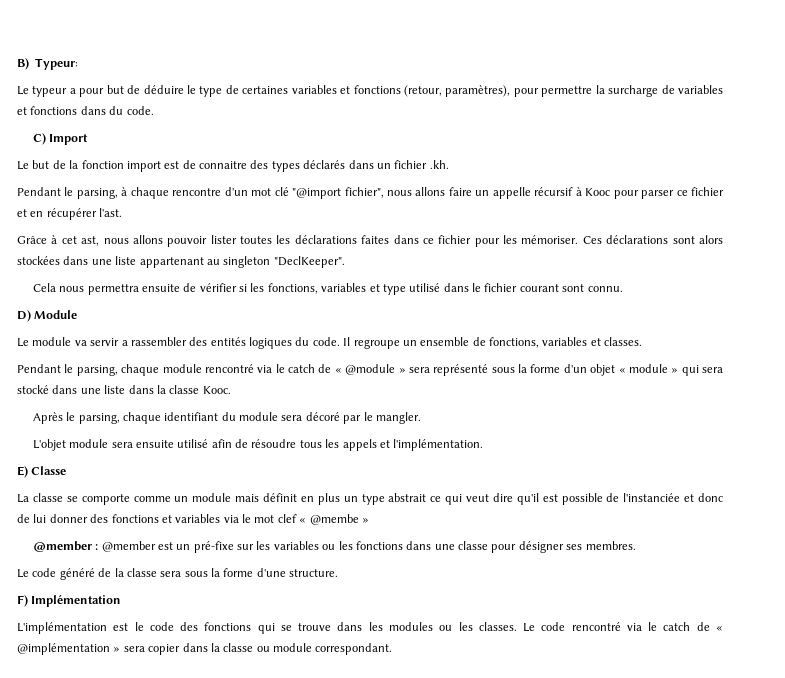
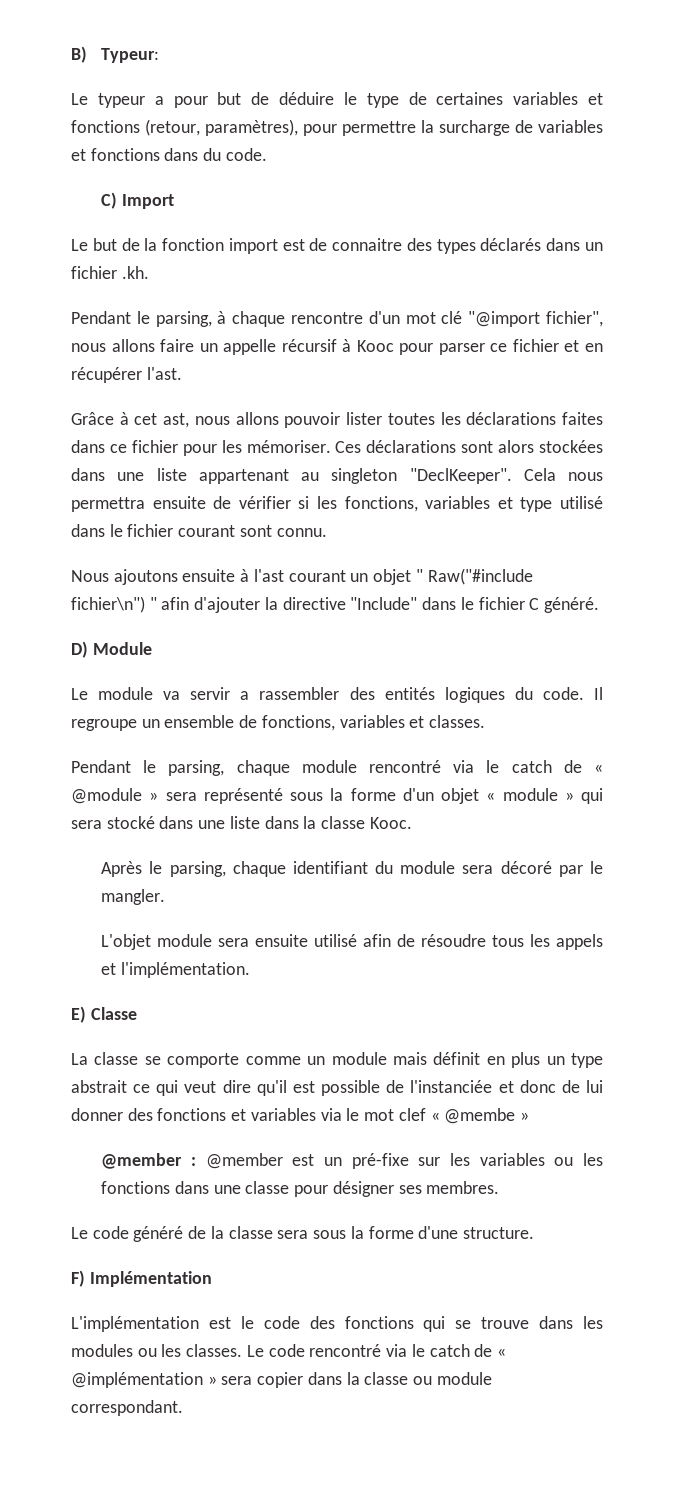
(345, 262) // -> (512, 476) none
(623, 289) none -> [71,568,533,585] [71,596,599,613] // Nous ajoutons ensuite à l'ast courant un objet " Raw("#include fichier\n") " afin d'ajouter la directive "Include" dans le fichier C généré.

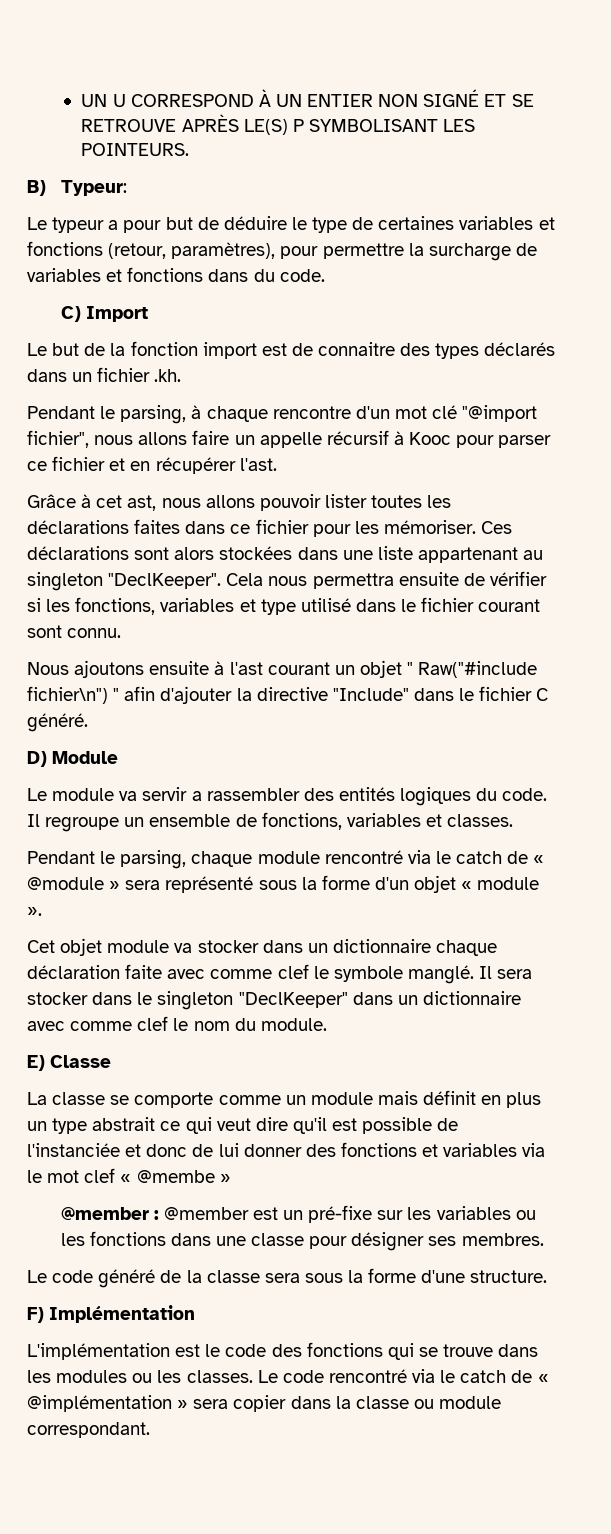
(71, 54) none -> [81,89,534,107] [81,114,476,135] [81,143,190,156] UN U CORRESPOND À UN ENTIER NON SIGNÉ ET SE RETROUVE APRÈS LE(S) P SYMBOLISANT LES POINTEURS. //
[564,788,603,804] [71,816,412,829] [101,861,603,877] [101,889,166,905] [101,934,603,950] [101,962,251,978] » qui sera stocké dans une liste dans la classe Kooc. // Après le parsing, chaque identifiant du module sera décoré par le mangler. // L'objet module sera ensuite utilisé afin de résoudre tous les appels et l'implémentation. -> [27,907,42,916] [27,938,498,956] [27,964,533,984] [27,991,521,1010] [27,1016,327,1031] ». // Cet objet module va stocker dans un dictionnaire chaque déclaration faite avec comme clef le symbole manglé. Il sera stocker dans le singleton "DeclKeeper" dans un dictionnaire avec comme clef le nom du module.

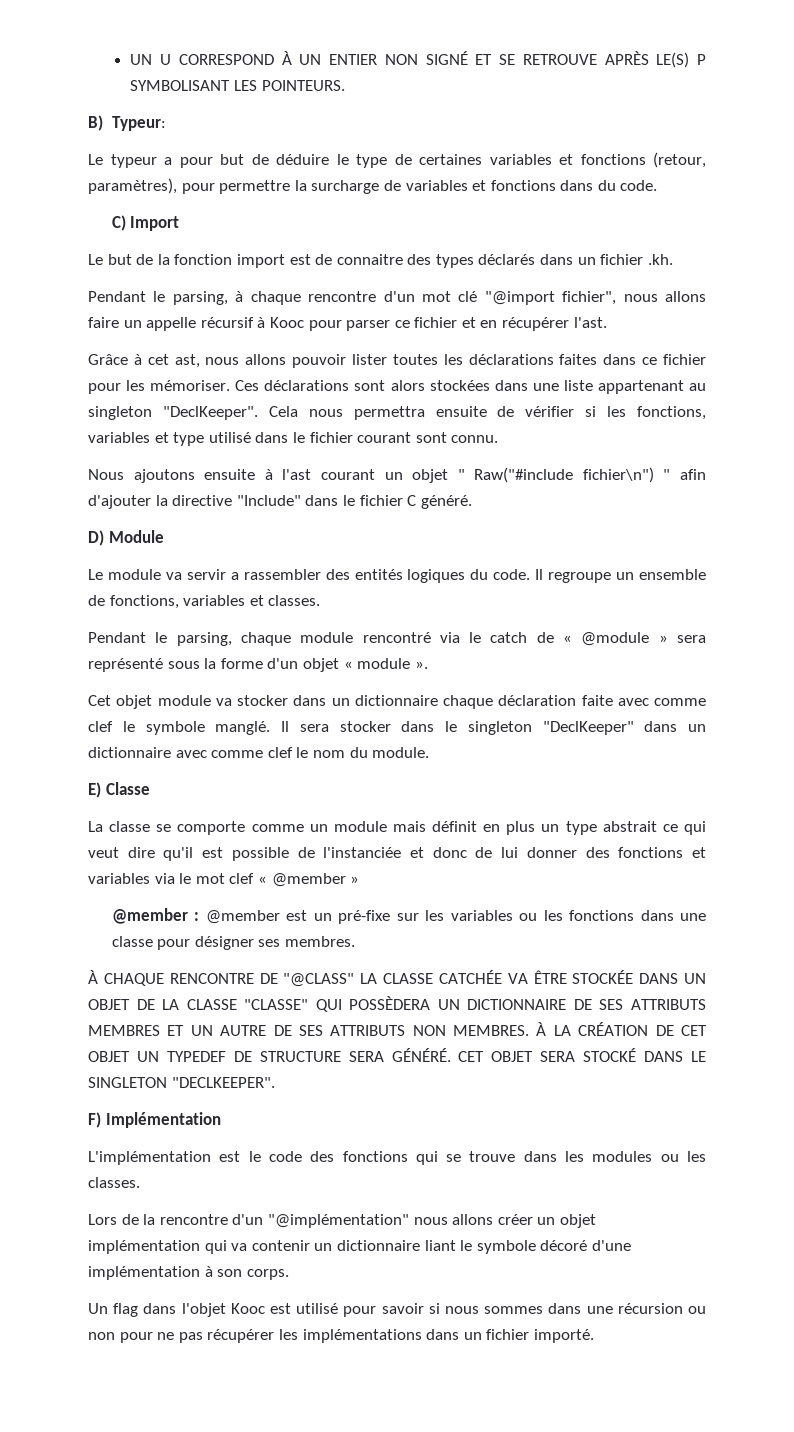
[136,1170,215,1183] @membe -> [271,873,346,887] @member
[27,1268,548,1288] Le code généré de la classe sera sous la forme d'une structure. -> [88,970,706,987] [88,996,706,1012] [88,1022,707,1036] [88,1048,706,1062] [88,1077,275,1088] À CHAQUE RENCONTRE DE "@CLASS" LA CLASSE CATCHÉE VA ÊTRE STOCKÉE DANS UN OBJET DE LA CLASSE "CLASSE" QUI POSSÈDERA UN DICTIONNAIRE DE SES ATTRIBUTS MEMBRES ET UN AUTRE DE SES ATTRIBUTS NON MEMBRES. À LA CRÉATION DE CET OBJET UN TYPEDEF DE STRUCTURE SERA GÉNÉRÉ. CET OBJET SERA STOCKÉ DANS LE SINGLETON "DECLKEEPER".
[257,1369,549,1383] [27,1395,502,1412] [27,1422,150,1438] Le code rencontré via le catch de « @implémentation » sera copier dans la classe ou module correspondant. -> [88,1214,596,1228] [88,1240,631,1254] [88,1266,289,1280] [88,1303,706,1317] [88,1329,594,1343] // Lors de la rencontre d'un "@implémentation" nous allons créer un objet implémentation qui va contenir un dictionnaire liant le symbole décoré d'une implémentation à son corps. // Un flag dans l'objet Kooc est utilisé pour savoir si nous sommes dans une récursion ou non pour ne pas récupérer les implémentations dans un fichier importé.

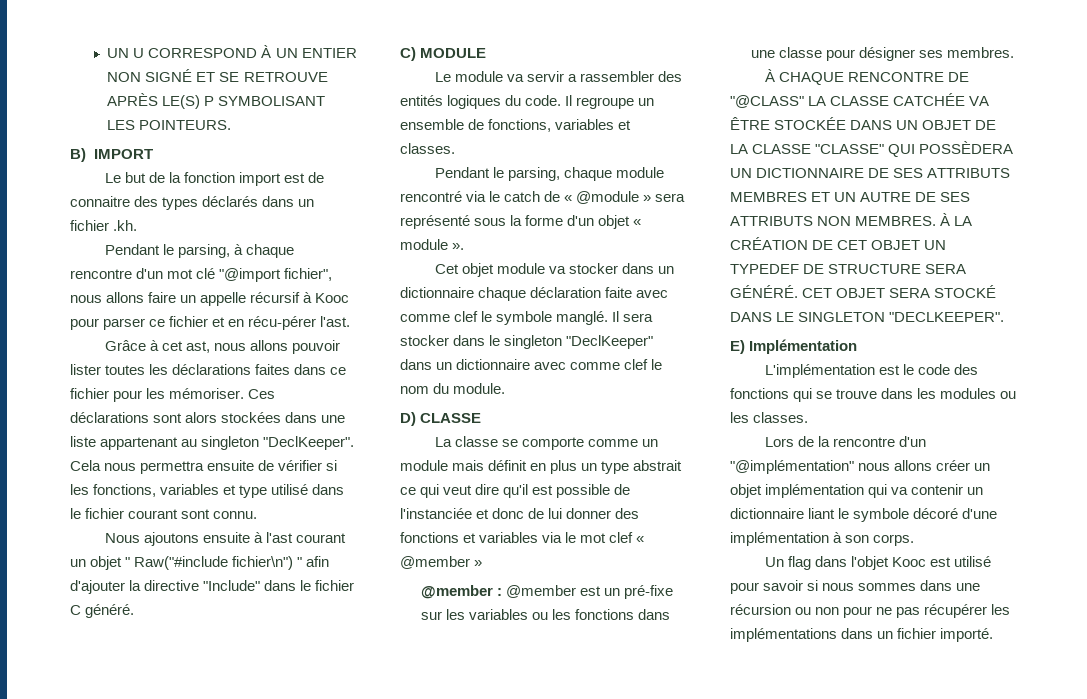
[111,116,166,131] [88,152,706,168] [88,178,658,194] [111,215,180,231] Typeur: // Le typeur a pour but de déduire le type de certaines variables et fonctions (retour, paramètres), pour permettre la surcharge de variables et fonctions dans du code. // C) Import -> [93,149,153,159] IMPORT
[502,317,570,331] récupérer -> [248,316,317,330] récu-pérer
[88,530,164,546] D) Module -> [400,47,487,61] C) MODULE
[88,782,150,798] E) Classe -> [400,412,482,426] D) CLASSE
[88,1112,101,1128] F) -> [730,340,745,354] E)

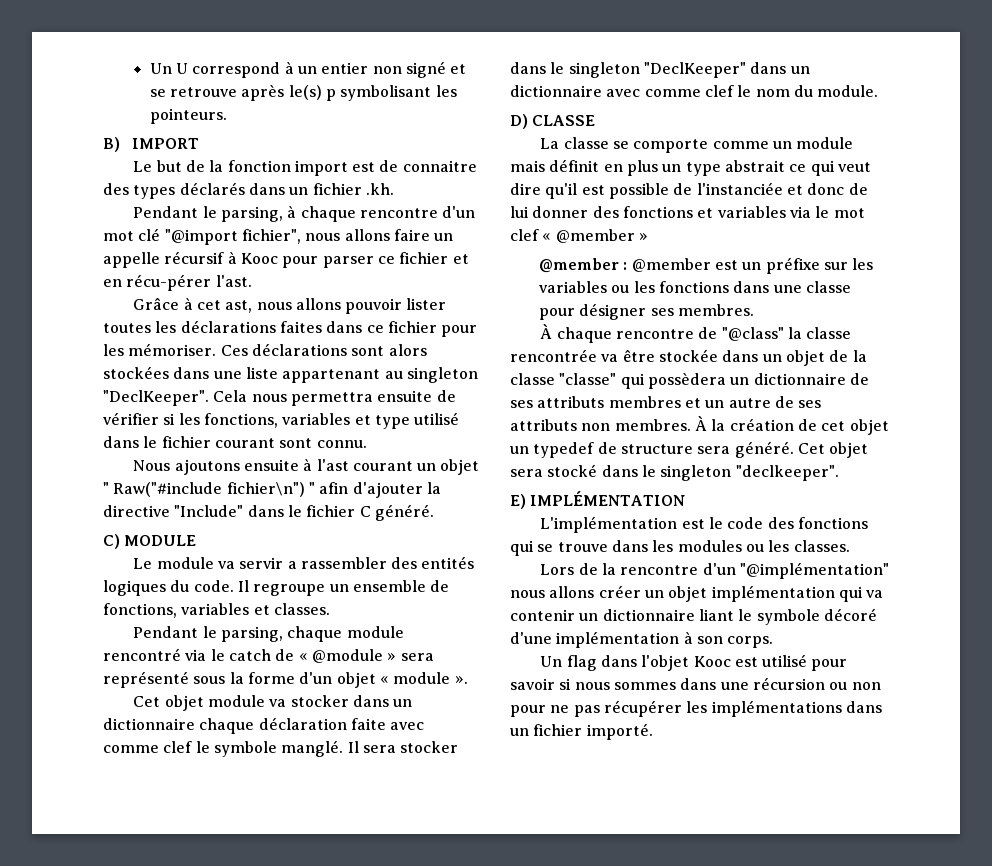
[107,45,357,58] [107,69,328,82] [107,93,326,109] [107,120,232,130] UN U CORRESPOND À UN ENTIER NON SIGNÉ ET SE RETROUVE APRÈS LE(S) P SYMBOLISANT LES POINTEURS. -> [149,61,467,78] [149,85,457,101] [149,108,227,124] Un U correspond à un entier non signé et se retrouve après le(s) p symbolisant les pointeurs.
[624,585,674,599] pré-fixe -> [765,257,820,274] préfixe
[779,72,970,85] [730,93,990,108] [730,117,997,130] [730,141,1014,157] [730,168,1011,178] [730,192,971,202] [730,213,973,226] [730,237,947,250] [730,264,967,274] [730,285,997,298] [730,312,1005,322] CHAQUE RENCONTRE DE "@CLASS" LA CLASSE CATCHÉE VA ÊTRE STOCKÉE DANS UN OBJET DE LA CLASSE "CLASSE" QUI POSSÈDERA UN DICTIONNAIRE DE SES ATTRIBUTS MEMBRES ET UN AUTRE DE SES ATTRIBUTS NON MEMBRES. À LA CRÉATION DE CET OBJET UN TYPEDEF DE STRUCTURE SERA GÉNÉRÉ. CET OBJET SERA STOCKÉ DANS LE SINGLETON "DECLKEEPER". -> [556,327,852,343] [510,349,867,366] [510,373,869,389] [510,396,822,408] [510,416,889,435] [510,441,869,458] [510,464,839,481] chaque rencontre de "@class" la classe rencontrée va être stockée dans un objet de la classe "classe" qui possèdera un dictionnaire de ses attributs membres et un autre de ses attributs non membres. À la création de cet objet un typedef de structure sera généré. Cet objet sera stocké dans le singleton "declkeeper".
[749,339,858,354] Implémentation -> [530,491,686,506] IMPLÉMENTATION

